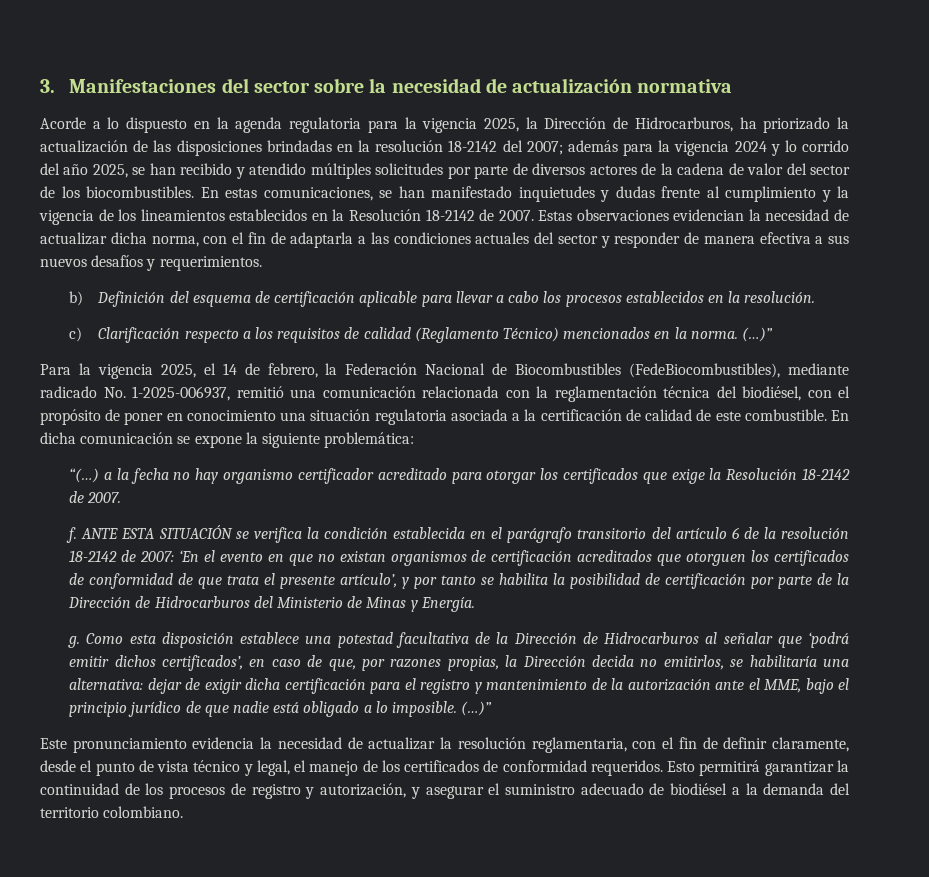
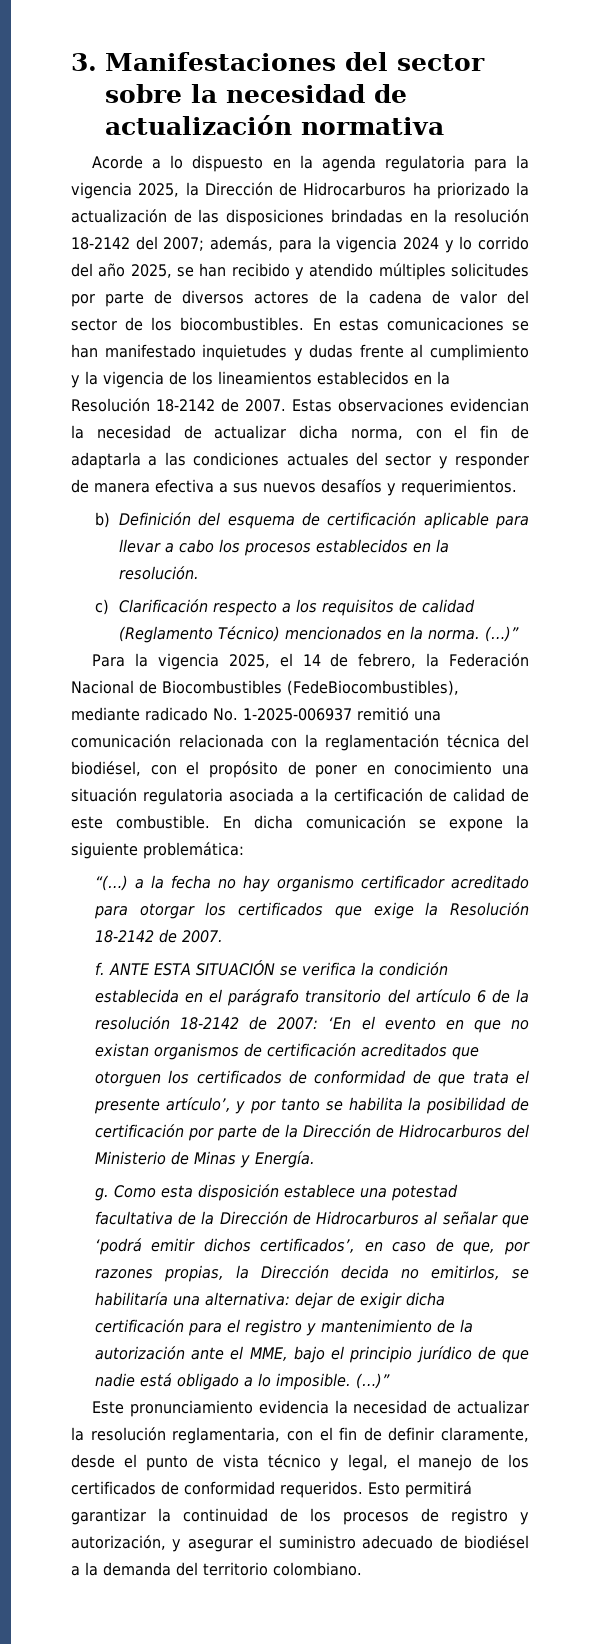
[634,117,733,132] Hidrocarburos, -> [303,182,407,196] Hidrocarburos
[567,140,618,152] además -> [210,236,274,251] además,
[263,187,373,201] comunicaciones, -> [386,317,504,331] comunicaciones
[132,386,230,401] 1-2025-006937, -> [243,708,352,721] 1-2025-006937

